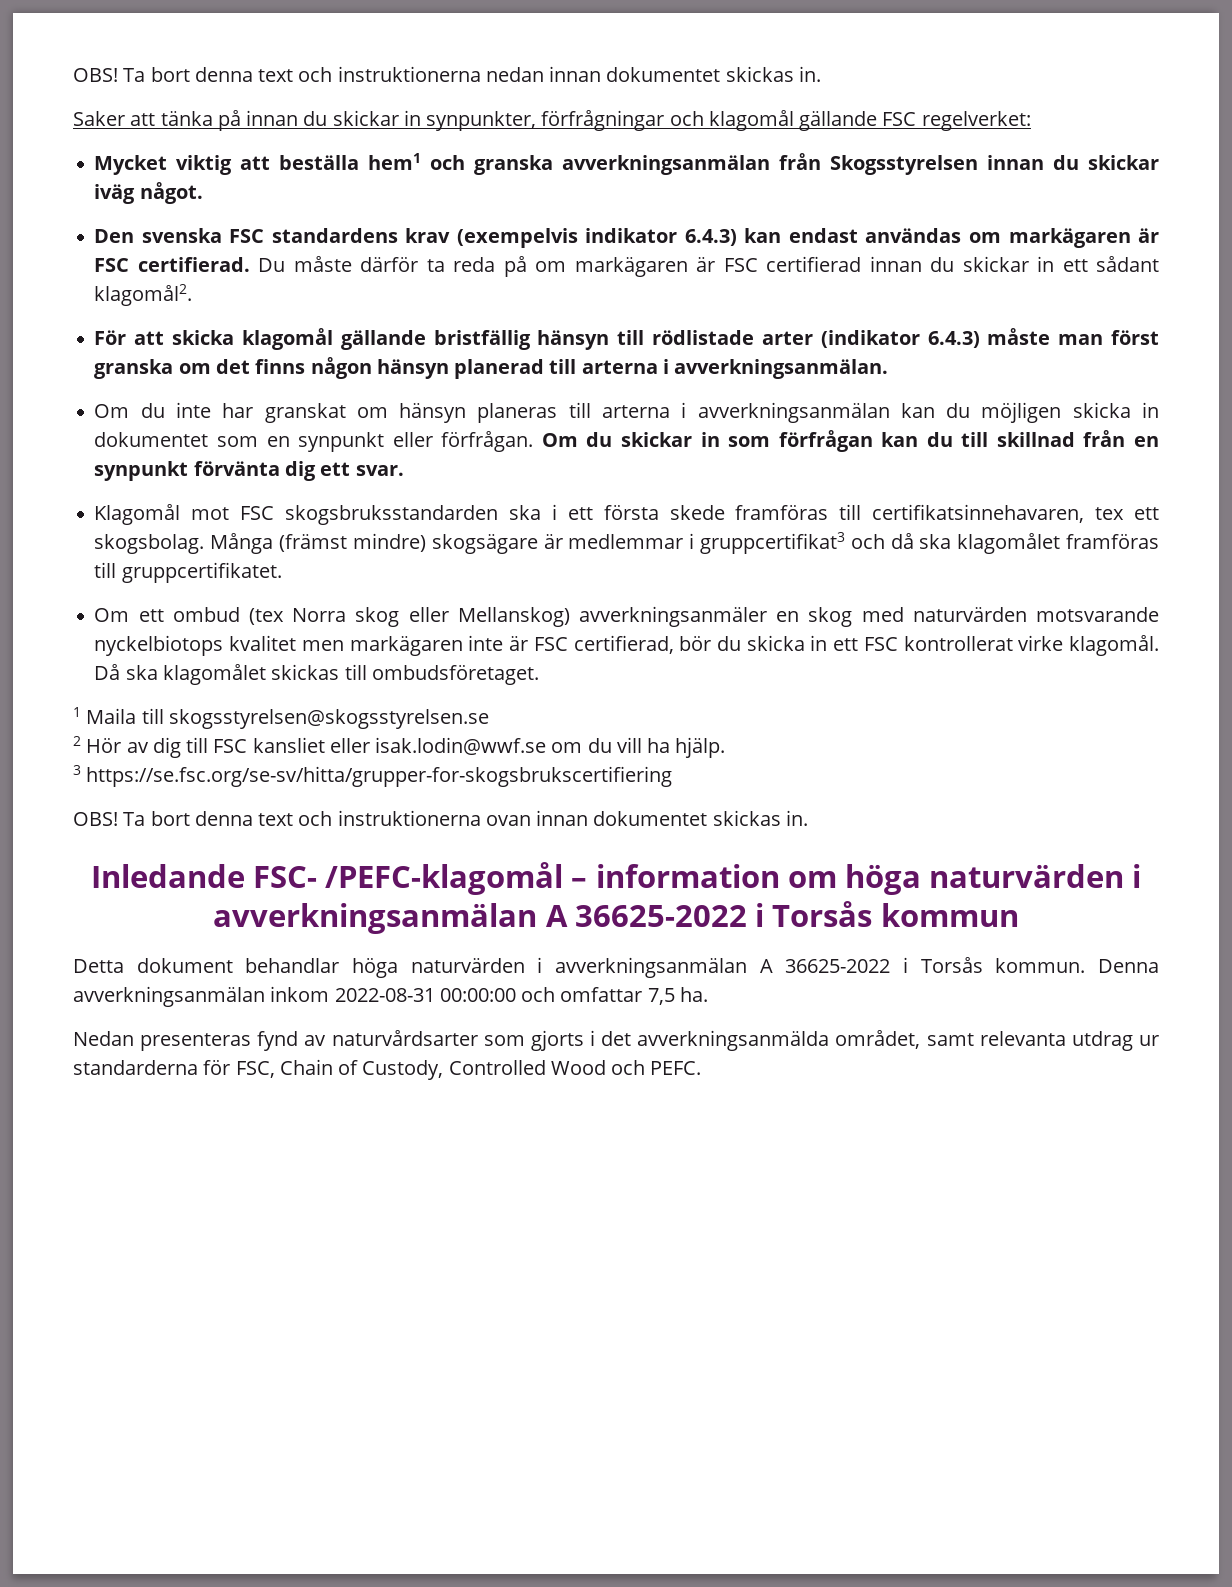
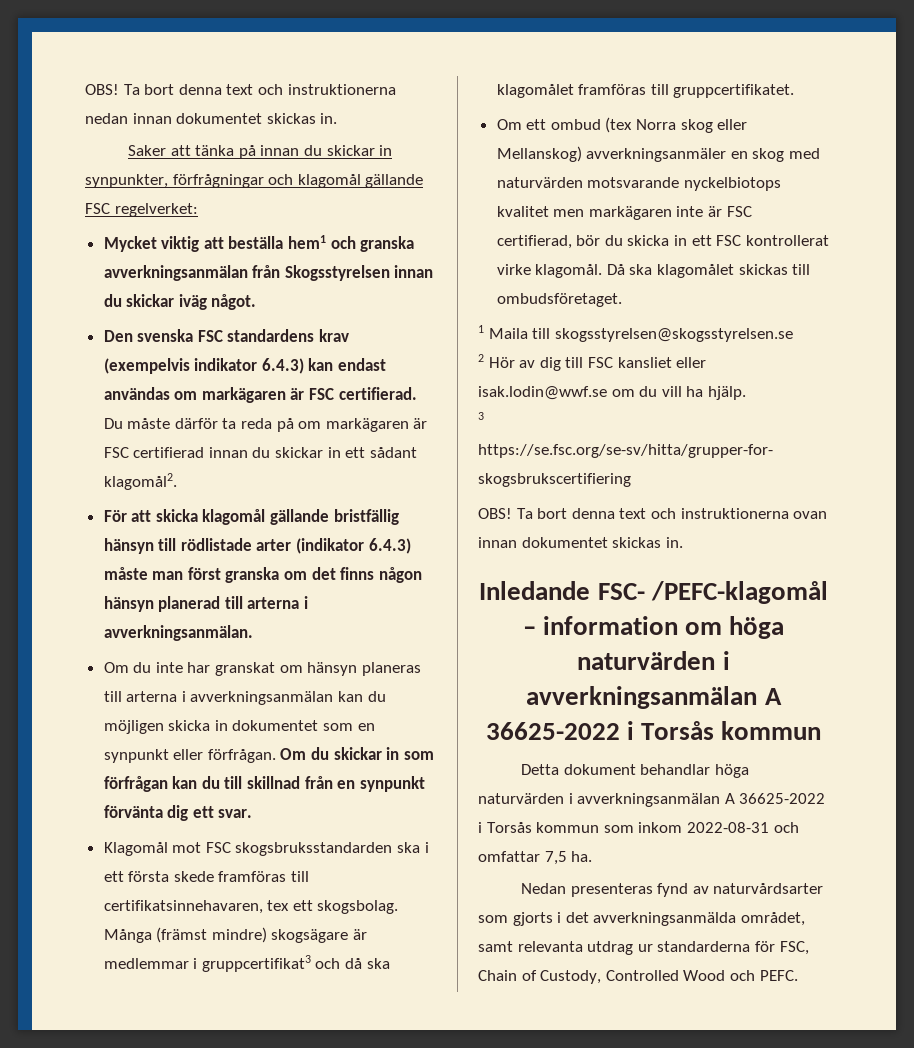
[995,958,1159,973] [73,986,265,1007] kommun. Denna avverkningsanmälan -> [536,822,634,833] kommun som
[439,988,516,1002] 00:00:00 -> (769, 827) none

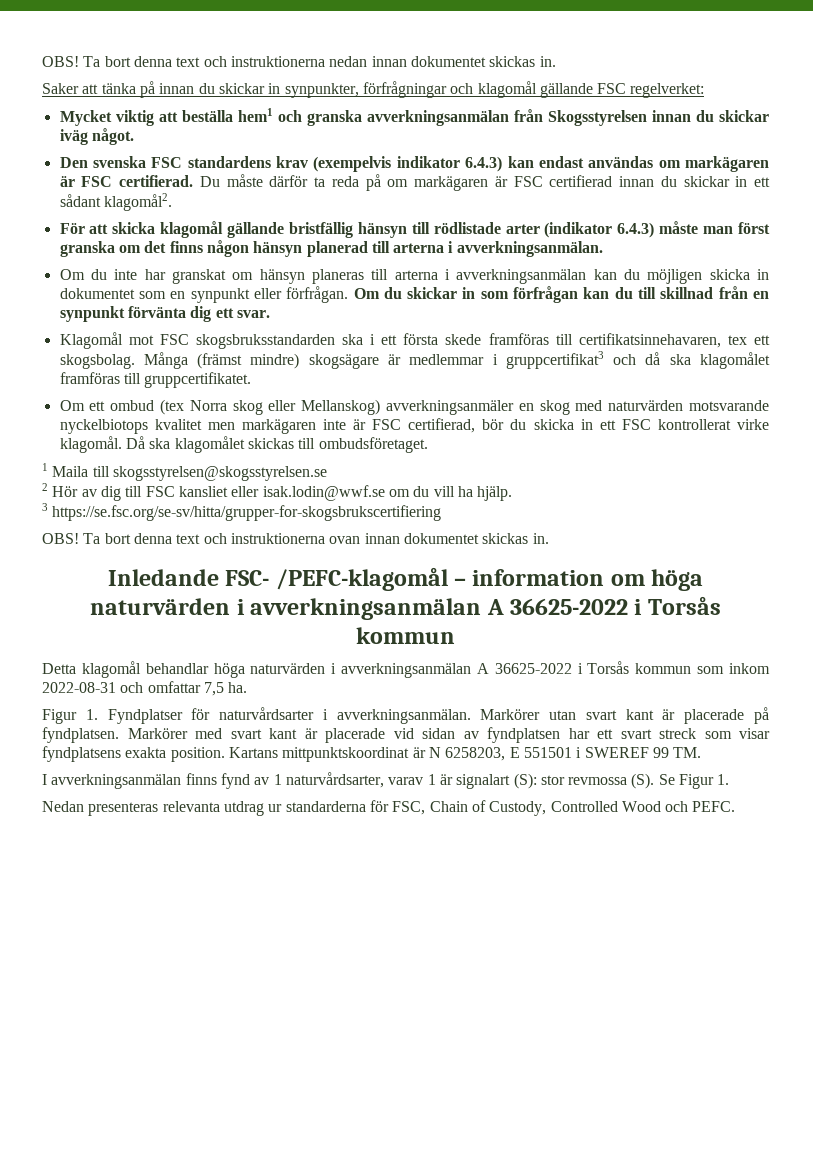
[563,764,636,775] dokument -> [81,661,141,678] klagomål
[521,883,824,897] [478,912,805,926] [478,941,513,952] Nedan presenteras fynd av naturvårdsarter som gjorts i det avverkningsanmälda området, samt -> [42,707,769,724] [42,727,770,743] [42,746,702,762] [42,772,730,789] [42,801,159,816] Figur 1. Fyndplatser för naturvårdsarter i avverkningsanmälan. Markörer utan svart kant är placerade på fyndplatsen. Markörer med svart kant är placerade vid sidan av fyndplatsen har ett svart streck som visar fyndplatsens exakta position. Kartans mittpunktskoordinat är N 6258203, E 551501 i SWEREF 99 TM. // I avverkningsanmälan finns fynd av 1 naturvårdsarter, varav 1 är signalart (S): stor revmossa (S). Se Figur 1. // Nedan presenteras

